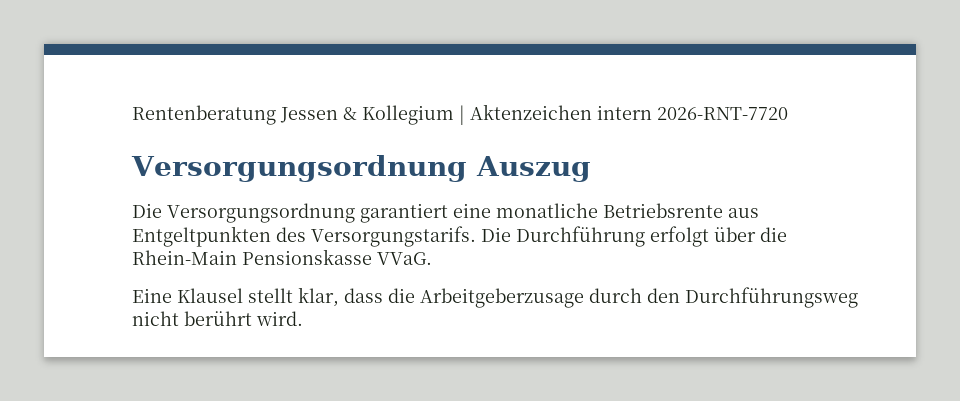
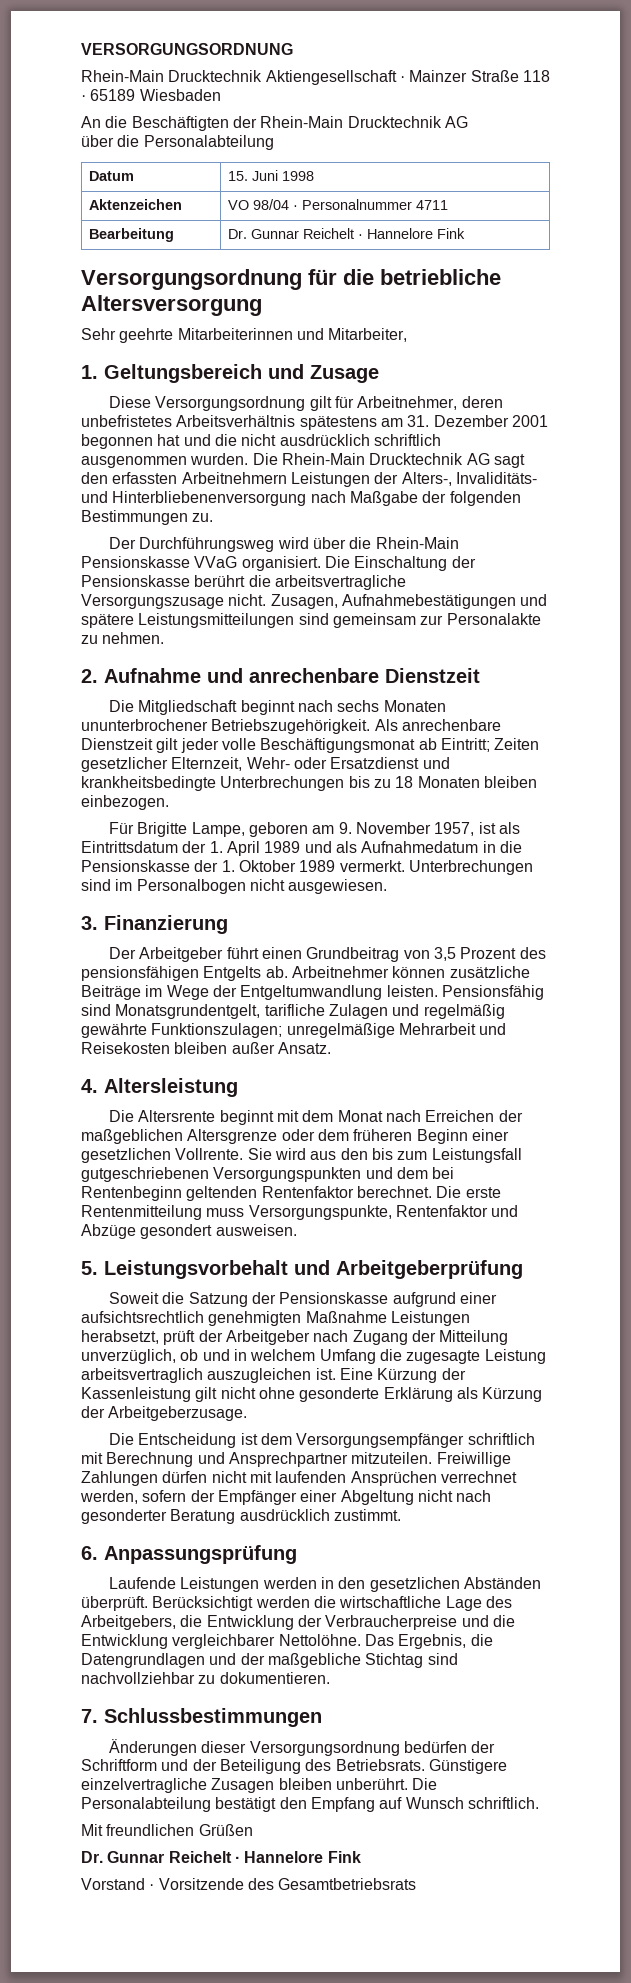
[132,104,788,125] [131,155,591,182] [132,203,759,223] [132,226,787,247] [132,249,432,265] [132,287,858,308] [132,311,303,326] Rentenberatung Jessen & Kollegium | Aktenzeichen intern 2026-RNT-7720 // Versorgungsordnung Auszug // Die Versorgungsordnung garantiert eine monatliche Betriebsrente aus Entgeltpunkten des Versorgungstarifs. Die Durchführung erfolgt über die Rhein-Main Pensionskasse VVaG. // Eine Klausel stellt klar, dass die Arbeitgeberzusage durch den Durchführungsweg nicht berührt wird. -> [81,43,293,55] [81,70,550,85] [81,89,221,101] [81,116,468,131] [81,135,274,150] [89,171,135,181] [228,170,315,181] [89,199,183,210] [228,199,449,210] [89,228,175,242] [228,228,466,239] [81,269,501,290] [81,295,262,316] [81,328,408,343] [81,364,379,383] [109,396,503,411] [81,415,548,430] [81,434,441,449] [81,453,525,468] [81,472,537,487] [81,491,521,506] [81,510,214,525] [109,537,459,552] [81,556,476,571] [81,575,406,590] [81,594,548,609] [81,613,541,628] [81,632,165,644] [81,668,480,683] [109,700,446,715] [81,719,501,734] [81,738,540,753] [81,757,450,772] [81,776,537,791] [81,795,169,810] [109,822,521,837] [81,841,522,856] [81,860,533,875] [81,879,388,894] [81,915,228,934] [109,947,546,962] [81,966,530,981] [81,985,544,1000] [81,1004,505,1019] [81,1023,507,1038] [81,1042,331,1054] [81,1078,238,1097] [109,1110,523,1125] [81,1129,509,1144] [81,1148,522,1163] [81,1167,455,1182] [81,1186,501,1201] [81,1205,519,1220] [81,1224,297,1239] [81,1260,523,1279] [109,1292,498,1307] [81,1311,470,1326] [81,1330,509,1345] [81,1349,546,1364] [81,1368,466,1383] [81,1387,543,1402] [81,1406,248,1421] [109,1433,535,1448] [81,1452,511,1467] [81,1471,517,1486] [80,1490,492,1505] [81,1509,401,1524] [81,1545,297,1564] [109,1577,542,1592] [81,1596,512,1611] [81,1615,515,1630] [81,1634,493,1649] [81,1653,458,1668] [81,1672,330,1684] [81,1708,322,1727] [109,1739,496,1756] [81,1759,507,1774] [81,1778,438,1793] [81,1797,539,1812] [81,1824,253,1836] [81,1851,361,1863] [81,1878,417,1890] VERSORGUNGSORDNUNG // Rhein-Main Drucktechnik Aktiengesellschaft · Mainzer Straße 118 · 65189 Wiesbaden // An die Beschäftigten der Rhein-Main Drucktechnik AG // über die Personalabteilung // Datum | 15. Juni 1998 // Aktenzeichen | VO 98/04 · Personalnummer 4711 // Bearbeitung | Dr. Gunnar Reichelt · Hannelore Fink // Versorgungsordnung für die betriebliche Altersversorgung // Sehr geehrte Mitarbeiterinnen und Mitarbeiter, // 1. Geltungsbereich und Zusage // Diese Versorgungsordnung gilt für Arbeitnehmer, deren unbefristetes Arbeitsverhältnis spätestens am 31. Dezember 2001 begonnen hat und die nicht ausdrücklich schriftlich ausgenommen wurden. Die Rhein-Main Drucktechnik AG sagt den erfassten Arbeitnehmern Leistungen der Alters-, Invaliditäts- und Hinterbliebenenversorgung nach Maßgabe der folgenden Bestimmungen zu. // Der Durchführungsweg wird über die Rhein-Main Pensionskasse VVaG organisiert. Die Einschaltung der Pensionskasse berührt die arbeitsvertragliche Versorgungszusage nicht. Zusagen, Aufnahmebestätigungen und spätere Leistungsmitteilungen sind gemeinsam zur Personalakte zu nehmen. // 2. Aufnahme und anrechenbare Dienstzeit // Die Mitgliedschaft beginnt nach sechs Monaten ununterbrochener Betriebszugehörigkeit. Als anrechenbare Dienstzeit gilt jeder volle Beschäftigungsmonat ab Eintritt; Zeiten gesetzlicher Elternzeit, Wehr- oder Ersatzdienst und krankheitsbedingte Unterbrechungen bis zu 18 Monaten bleiben einbezogen. // Für Brigitte Lampe, geboren am 9. November 1957, ist als Eintrittsdatum der 1. April 1989 und als Aufnahmedatum in die Pensionskasse der 1. Oktober 1989 vermerkt. Unterbrechungen sind im Personalbogen nicht ausgewiesen. // 3. Finanzierung // Der Arbeitgeber führt einen Grundbeitrag von 3,5 Prozent des pensionsfähigen Entgelts ab. Arbeitnehmer können zusätzliche Beiträge im Wege der Entgeltumwandlung leisten. Pensionsfähig sind Monatsgrundentgelt, tarifliche Zulagen und regelmäßig gewährte Funktionszulagen; unregelmäßige Mehrarbeit und Reisekosten bleiben außer Ansatz. // 4. Altersleistung // Die Altersrente beginnt mit dem Monat nach Erreichen der maßgeblichen Altersgrenze oder dem früheren Beginn einer gesetzlichen Vollrente. Sie wird aus den bis zum Leistungsfall gutgeschriebenen Versorgungspunkten und dem bei Rentenbeginn geltenden Rentenfaktor berechnet. Die erste Rentenmitteilung muss Versorgungspunkte, Rentenfaktor und Abzüge gesondert ausweisen. // 5. Leistungsvorbehalt und Arbeitgeberprüfung // Soweit die Satzung der Pensionskasse aufgrund einer aufsichtsrechtlich genehmigten Maßnahme Leistungen herabsetzt, prüft der Arbeitgeber nach Zugang der Mitteilung unverzüglich, ob und in welchem Umfang die zugesagte Leistung arbeitsvertraglich auszugleichen ist. Eine Kürzung der Kassenleistung gilt nicht ohne gesonderte Erklärung als Kürzung der Arbeitgeberzusage. // Die Entscheidung ist dem Versorgungsempfänger schriftlich mit Berechnung und Ansprechpartner mitzuteilen. Freiwillige Zahlungen dürfen nicht mit laufenden Ansprüchen verrechnet werden, sofern der Empfänger einer Abgeltung nicht nach gesonderter Beratung ausdrücklich zustimmt. // 6. Anpassungsprüfung // Laufende Leistungen werden in den gesetzlichen Abständen überprüft. Berücksichtigt werden die wirtschaftliche Lage des Arbeitgebers, die Entwicklung der Verbraucherpreise und die Entwicklung vergleichbarer Nettolöhne. Das Ergebnis, die Datengrundlagen und der maßgebliche Stichtag sind nachvollziehbar zu dokumentieren. // 7. Schlussbestimmungen // Änderungen dieser Versorgungsordnung bedürfen der Schriftform und der Beteiligung des Betriebsrats. Günstigere einzelvertragliche Zusagen bleiben unberührt. Die Personalabteilung bestätigt den Empfang auf Wunsch schriftlich. // Mit freundlichen Grüßen // Dr. Gunnar Reichelt · Hannelore Fink // Vorstand · Vorsitzende des Gesamtbetriebsrats

